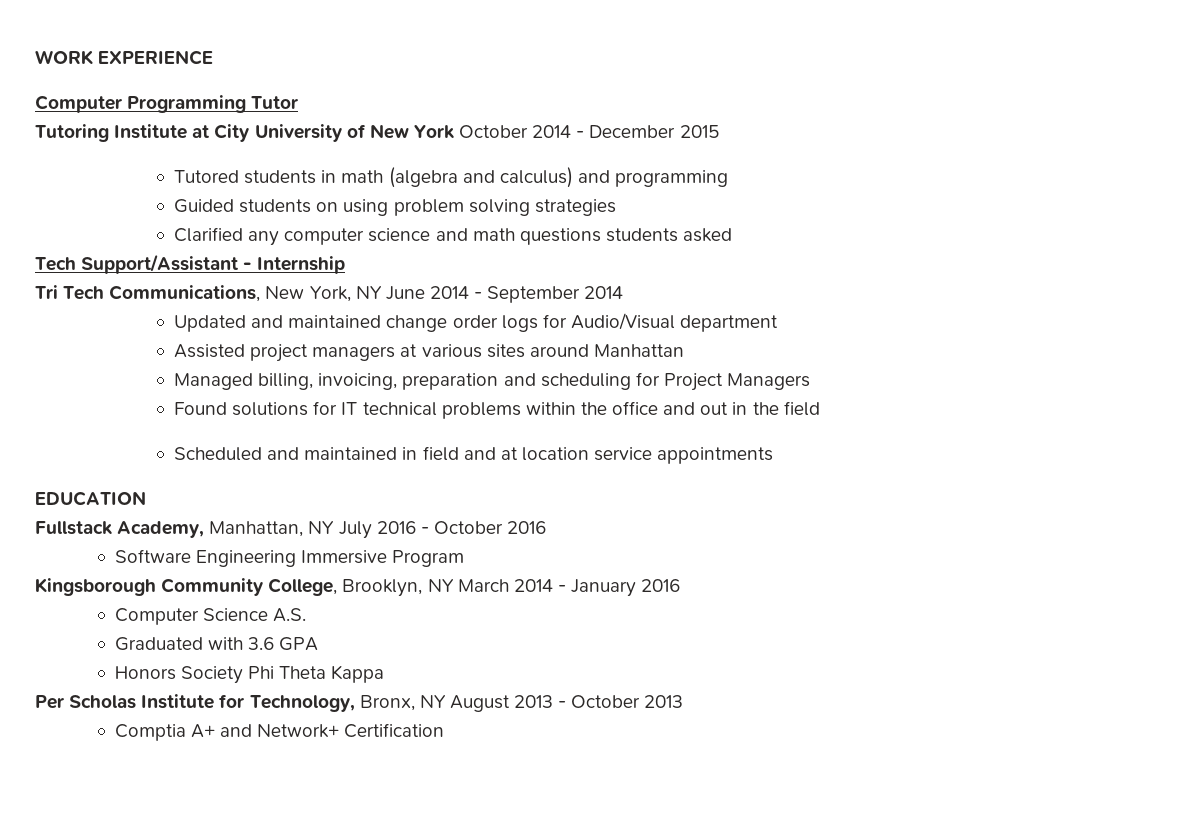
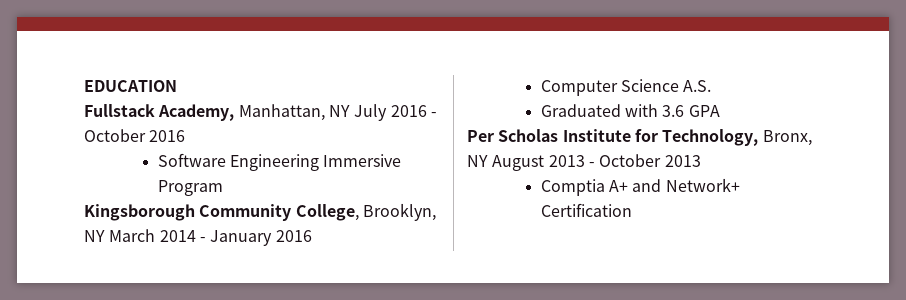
[35,50,214,65] [35,95,299,113] [35,124,719,142] [174,167,729,188] [174,199,616,216] [174,227,733,246] [35,254,346,274] [35,285,624,303] [174,313,779,332] [174,344,684,362] [174,372,811,391] [174,401,820,419] [174,446,774,464] WORK EXPERIENCE // Computer Programming Tutor // Tutoring Institute at City University of New York October 2014 - December 2015 // Tutored students in math (algebra and calculus) and programming // Guided students on using problem solving strategies // Clarified any computer science and math questions students asked // Tech Support/Assistant - Internship // Tri Tech Communications, New York, NY June 2014 - September 2014 // Updated and maintained change order logs for Audio/Visual department // Assisted project managers at various sites around Manhattan // Managed billing, invoicing, preparation and scheduling for Project Managers // Found solutions for IT technical problems within the office and out in the field // Scheduled and maintained in field and at location service appointments // -> (84, 86) none
[114,665,385,684] // Honors Society Phi Theta Kappa -> (720, 111) none

